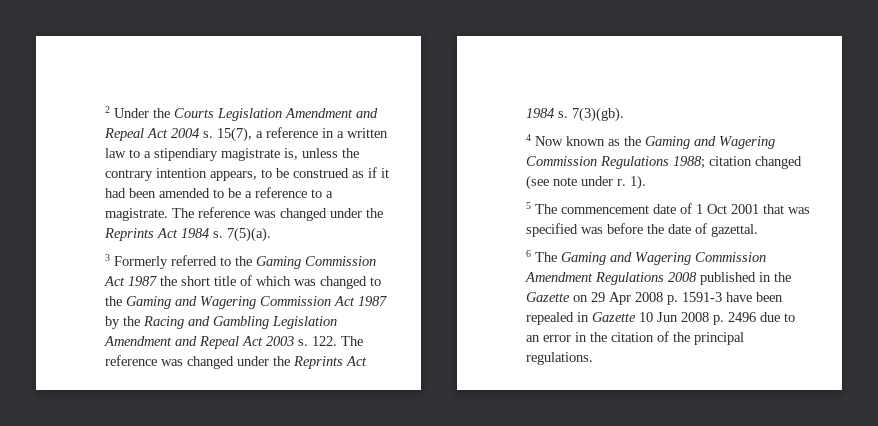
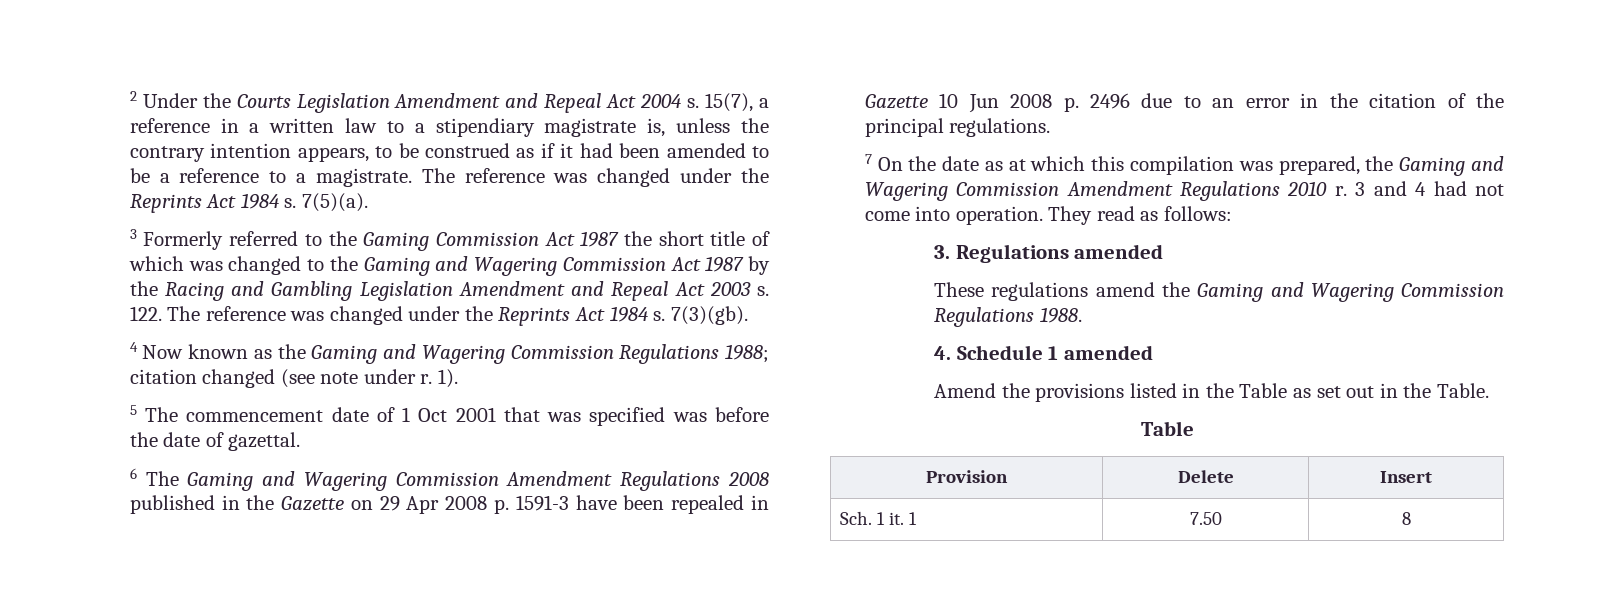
(594, 358) none -> [864,154,1504,176] [864,181,1504,201] [864,206,1232,225] [934,244,1164,263] [934,282,1504,302] [934,307,1082,327] [934,345,1153,360] [934,383,1489,402] [1140,421,1194,436] [926,470,1008,483] [1177,470,1234,483] [1380,471,1432,483] [839,511,917,525] [1189,512,1222,525] [1401,512,1411,525] // 7 On the date as at which this compilation was prepared, the Gaming and Wagering Commission Amendment Regulations 2010 r. 3 and 4 had not come into operation. They read as follows: // 3. Regulations amended // These regulations amend the Gaming and Wagering Commission Regulations 1988. // 4. Schedule 1 amended // Amend the provisions listed in the Table as set out in the Table. // Table // Provision | Delete | Insert // Sch. 1 it. 1 | 7.50 | 8

